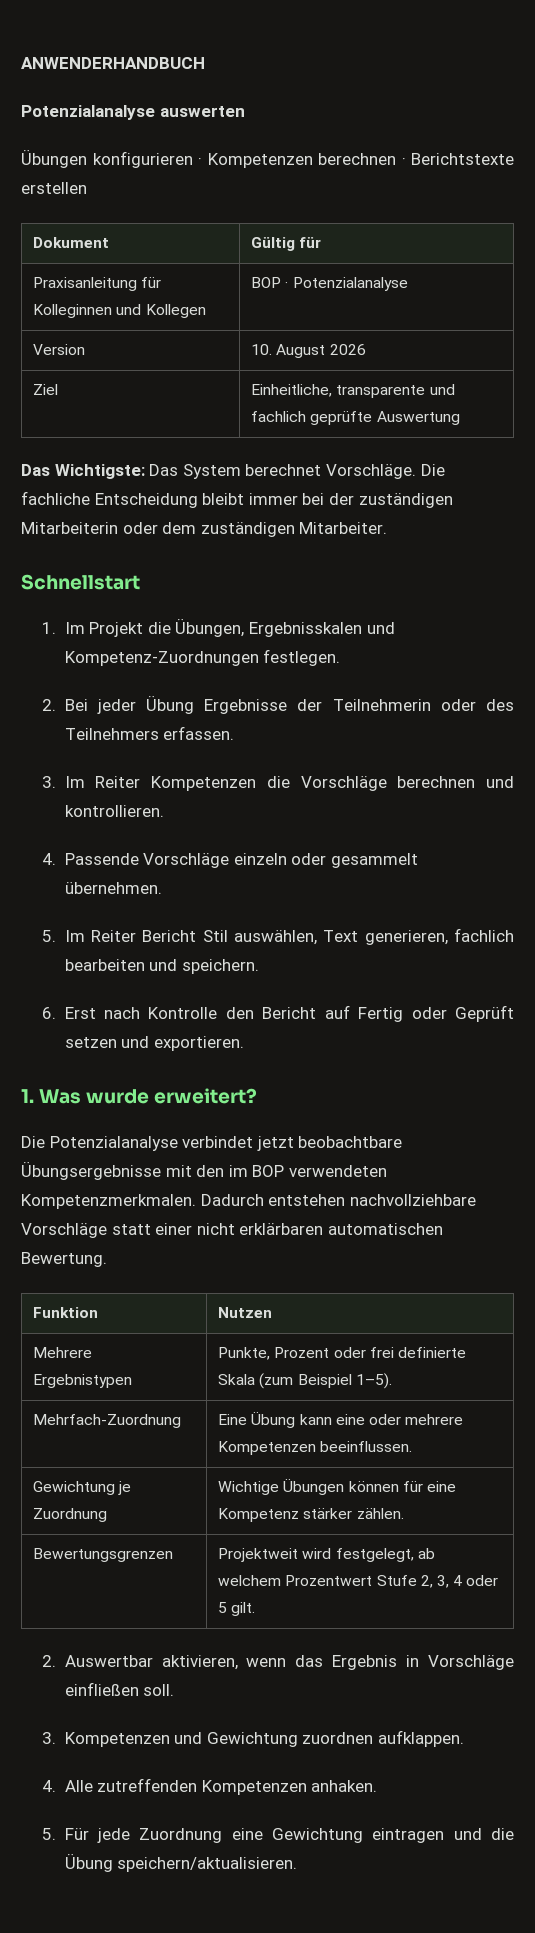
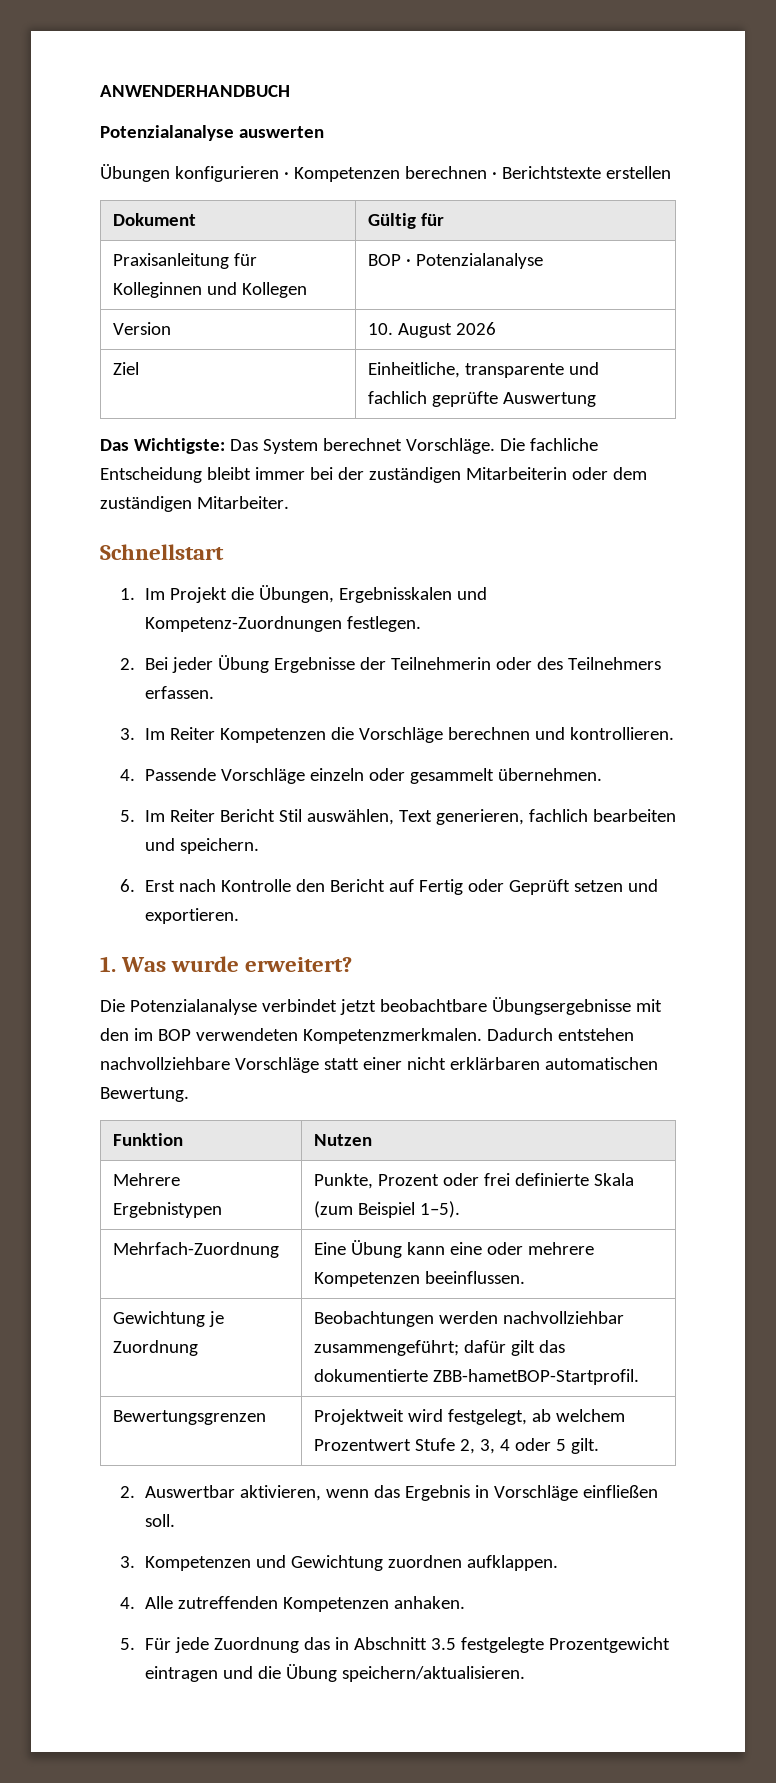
[218,1478,456,1495] [218,1508,404,1522] Wichtige Übungen können für eine Kompetenz stärker zählen. -> [314,1311,625,1327] [314,1340,566,1356] [314,1369,640,1385] Beobachtungen werden nachvollziehbar zusammengeführt; dafür gilt das dokumentierte ZBB-hametBOP-Startprofil.
[231,1828,363,1843] eine Gewichtung -> [303,1637,670,1653] das in Abschnitt 3.5 festgelegte Prozentgewicht

